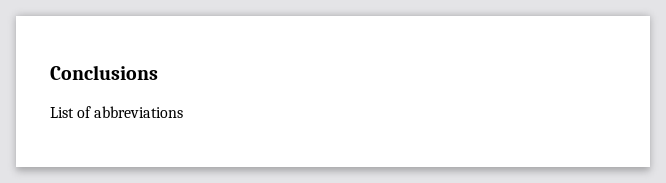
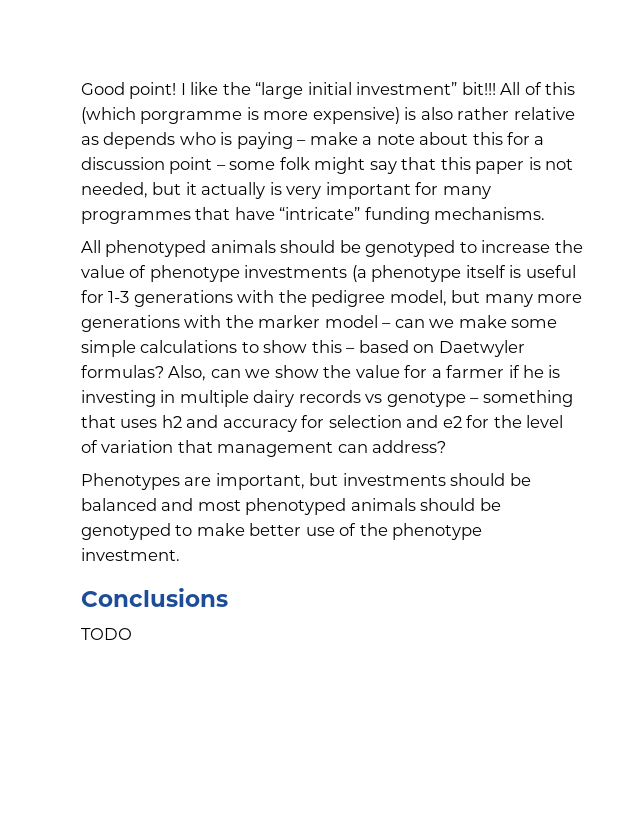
[50,65,158,80] [50,106,184,118] Conclusions // List of abbreviations -> [81,82,576,99] [81,107,575,124] [81,132,545,149] [81,157,574,174] [81,182,491,199] [81,207,546,224] [81,240,583,257] [81,265,576,282] [81,290,583,307] [81,315,558,332] [81,340,525,357] [81,365,561,381] [81,390,573,407] [81,415,564,432] [81,440,447,457] [81,473,531,490] [81,498,501,515] [81,523,483,540] [81,548,180,561] [81,588,228,607] [81,628,132,640] Good point! I like the “large initial investment” bit!!! All of this (which porgramme is more expensive) is also rather relative as depends who is paying – make a note about this for a discussion point – some folk might say that this paper is not needed, but it actually is very important for many programmes that have “intricate” funding mechanisms. // All phenotyped animals should be genotyped to increase the value of phenotype investments (a phenotype itself is useful for 1-3 generations with the pedigree model, but many more generations with the marker model – can we make some simple calculations to show this – based on Daetwyler formulas? Also, can we show the value for a farmer if he is investing in multiple dairy records vs genotype – something that uses h2 and accuracy for selection and e2 for the level of variation that management can address? // Phenotypes are important, but investments should be balanced and most phenotyped animals should be genotyped to make better use of the phenotype investment. // Conclusions // TODO

